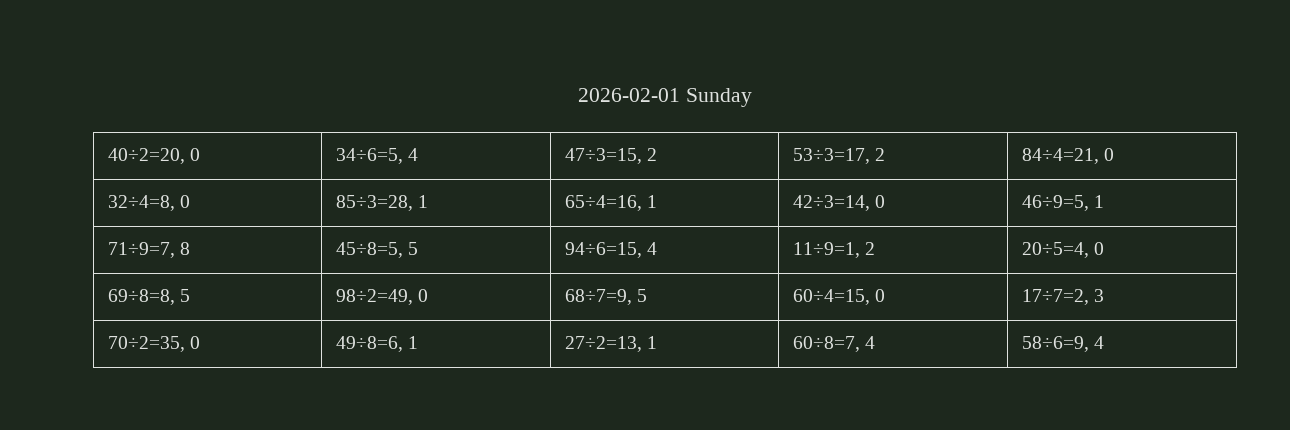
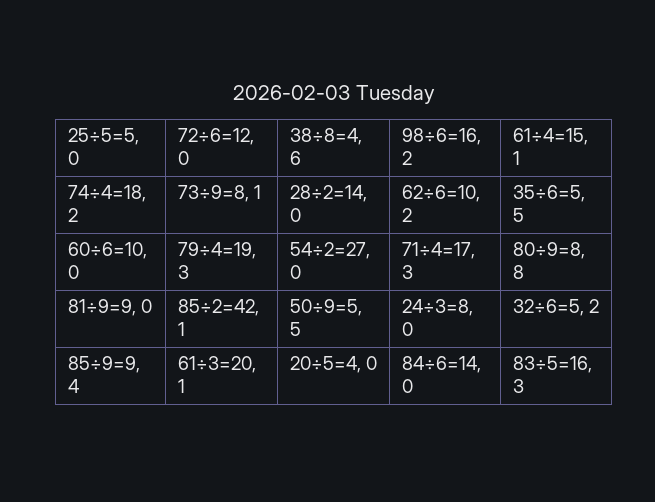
[578,88,752,107] [107,148,201,164] [335,148,419,164] [564,148,658,164] [792,148,886,164] [1021,148,1115,164] [107,195,191,211] [335,195,429,211] [564,195,658,211] [792,195,886,211] [1021,195,1105,211] [107,242,191,258] [335,242,419,258] [564,242,658,258] [792,242,876,258] [1021,242,1105,258] [107,289,191,305] [335,289,429,305] [564,289,648,305] [792,289,886,305] [1021,289,1105,305] [107,336,201,352] [335,336,419,352] [564,336,658,352] [792,336,876,352] [1021,336,1105,352] 2026-02-01 Sunday // 40÷2=20, 0 | 34÷6=5, 4 | 47÷3=15, 2 | 53÷3=17, 2 | 84÷4=21, 0 // 32÷4=8, 0 | 85÷3=28, 1 | 65÷4=16, 1 | 42÷3=14, 0 | 46÷9=5, 1 // 71÷9=7, 8 | 45÷8=5, 5 | 94÷6=15, 4 | 11÷9=1, 2 | 20÷5=4, 0 // 69÷8=8, 5 | 98÷2=49, 0 | 68÷7=9, 5 | 60÷4=15, 0 | 17÷7=2, 3 // 70÷2=35, 0 | 49÷8=6, 1 | 27÷2=13, 1 | 60÷8=7, 4 | 58÷6=9, 4 -> [233,85,435,104] [67,128,139,145] [67,151,79,165] [177,128,254,145] [177,151,189,165] [289,128,362,145] [289,151,301,165] [401,128,481,145] [401,151,412,165] [512,128,588,145] [512,151,520,165] [67,185,146,202] [67,208,78,222] [177,185,261,202] [289,185,367,202] [289,208,301,222] [401,185,480,202] [401,208,412,222] [512,185,585,202] [512,208,524,222] [67,242,147,259] [67,265,79,279] [177,242,256,259] [177,265,189,279] [289,242,370,259] [289,265,301,279] [401,242,475,259] [401,265,413,279] [512,242,585,259] [512,265,524,279] [67,299,152,316] [177,299,259,316] [177,322,185,336] [289,299,362,316] [289,322,301,336] [401,299,473,316] [401,322,413,336] [512,299,599,316] [67,356,140,373] [67,379,79,393] [177,356,256,373] [177,379,185,393] [289,356,377,373] [401,356,481,373] [401,379,413,393] [512,356,592,373] [512,379,524,393] 2026-02-03 Tuesday // 25÷5=5, 0 | 72÷6=12, 0 | 38÷8=4, 6 | 98÷6=16, 2 | 61÷4=15, 1 // 74÷4=18, 2 | 73÷9=8, 1 | 28÷2=14, 0 | 62÷6=10, 2 | 35÷6=5, 5 // 60÷6=10, 0 | 79÷4=19, 3 | 54÷2=27, 0 | 71÷4=17, 3 | 80÷9=8, 8 // 81÷9=9, 0 | 85÷2=42, 1 | 50÷9=5, 5 | 24÷3=8, 0 | 32÷6=5, 2 // 85÷9=9, 4 | 61÷3=20, 1 | 20÷5=4, 0 | 84÷6=14, 0 | 83÷5=16, 3

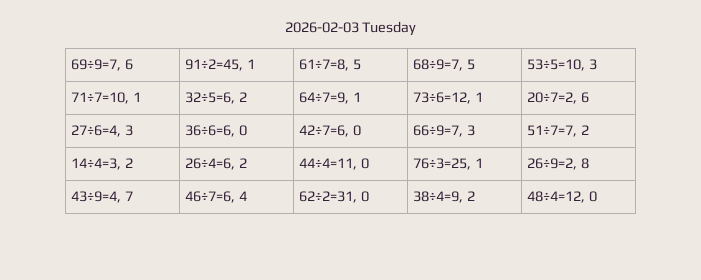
[67,128,139,145] [67,151,79,165] [177,128,254,145] [177,151,189,165] [289,128,362,145] [289,151,301,165] [401,128,481,145] [401,151,412,165] [512,128,588,145] [512,151,520,165] [67,185,146,202] [67,208,78,222] [177,185,261,202] [289,185,367,202] [289,208,301,222] [401,185,480,202] [401,208,412,222] [512,185,585,202] [512,208,524,222] [67,242,147,259] [67,265,79,279] [177,242,256,259] [177,265,189,279] [289,242,370,259] [289,265,301,279] [401,242,475,259] [401,265,413,279] [512,242,585,259] [512,265,524,279] [67,299,152,316] [177,299,259,316] [177,322,185,336] [289,299,362,316] [289,322,301,336] [401,299,473,316] [401,322,413,336] [512,299,599,316] [67,356,140,373] [67,379,79,393] [177,356,256,373] [177,379,185,393] [289,356,377,373] [401,356,481,373] [401,379,413,393] [512,356,592,373] [512,379,524,393] 25÷5=5, 0 | 72÷6=12, 0 | 38÷8=4, 6 | 98÷6=16, 2 | 61÷4=15, 1 // 74÷4=18, 2 | 73÷9=8, 1 | 28÷2=14, 0 | 62÷6=10, 2 | 35÷6=5, 5 // 60÷6=10, 0 | 79÷4=19, 3 | 54÷2=27, 0 | 71÷4=17, 3 | 80÷9=8, 8 // 81÷9=9, 0 | 85÷2=42, 1 | 50÷9=5, 5 | 24÷3=8, 0 | 32÷6=5, 2 // 85÷9=9, 4 | 61÷3=20, 1 | 20÷5=4, 0 | 84÷6=14, 0 | 83÷5=16, 3 -> [71,59,134,71] [185,59,256,71] [299,59,362,71] [413,59,476,71] [527,59,598,71] [71,92,142,104] [185,92,248,104] [299,92,362,104] [413,92,484,104] [527,92,590,104] [71,125,134,137] [185,125,248,137] [299,125,362,137] [413,125,476,137] [527,125,590,137] [71,158,134,170] [185,158,248,170] [299,158,370,170] [413,158,484,170] [527,158,590,170] [71,191,134,203] [185,191,248,203] [299,191,370,203] [413,191,476,203] [527,191,598,203] 69÷9=7, 6 | 91÷2=45, 1 | 61÷7=8, 5 | 68÷9=7, 5 | 53÷5=10, 3 // 71÷7=10, 1 | 32÷5=6, 2 | 64÷7=9, 1 | 73÷6=12, 1 | 20÷7=2, 6 // 27÷6=4, 3 | 36÷6=6, 0 | 42÷7=6, 0 | 66÷9=7, 3 | 51÷7=7, 2 // 14÷4=3, 2 | 26÷4=6, 2 | 44÷4=11, 0 | 76÷3=25, 1 | 26÷9=2, 8 // 43÷9=4, 7 | 46÷7=6, 4 | 62÷2=31, 0 | 38÷4=9, 2 | 48÷4=12, 0

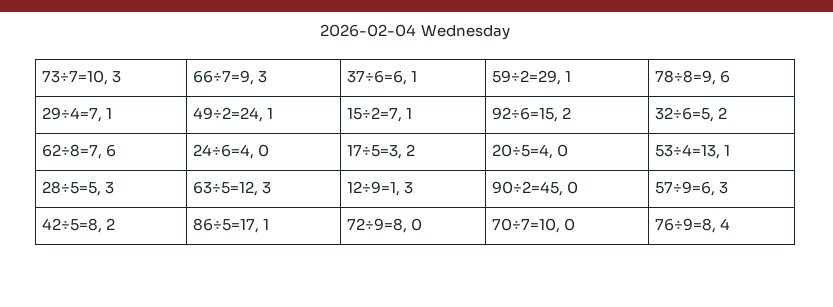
[284,21,417,36] [71,59,134,71] [185,59,256,71] [299,59,362,71] [413,59,476,71] [527,59,598,71] [71,92,142,104] [185,92,248,104] [299,92,362,104] [413,92,484,104] [527,92,590,104] [71,125,134,137] [185,125,248,137] [299,125,362,137] [413,125,476,137] [527,125,590,137] [71,158,134,170] [185,158,248,170] [299,158,370,170] [413,158,484,170] [527,158,590,170] [71,191,134,203] [185,191,248,203] [299,191,370,203] [413,191,476,203] [527,191,598,203] 2026-02-03 Tuesday // 69÷9=7, 6 | 91÷2=45, 1 | 61÷7=8, 5 | 68÷9=7, 5 | 53÷5=10, 3 // 71÷7=10, 1 | 32÷5=6, 2 | 64÷7=9, 1 | 73÷6=12, 1 | 20÷7=2, 6 // 27÷6=4, 3 | 36÷6=6, 0 | 42÷7=6, 0 | 66÷9=7, 3 | 51÷7=7, 2 // 14÷4=3, 2 | 26÷4=6, 2 | 44÷4=11, 0 | 76÷3=25, 1 | 26÷9=2, 8 // 43÷9=4, 7 | 46÷7=6, 4 | 62÷2=31, 0 | 38÷4=9, 2 | 48÷4=12, 0 -> [320,24,510,40] [42,70,122,85] [193,70,268,85] [347,70,418,85] [492,70,572,85] [655,70,731,85] [42,107,113,122] [193,107,274,122] [347,107,413,122] [492,107,572,122] [655,107,728,122] [42,144,117,159] [193,144,270,159] [347,144,416,159] [492,144,569,159] [655,144,731,159] [42,181,115,196] [193,181,272,196] [347,181,414,196] [492,181,579,196] [655,181,729,196] [42,218,116,233] [193,218,270,233] [347,218,423,233] [492,218,576,233] [655,218,731,233] 2026-02-04 Wednesday // 73÷7=10, 3 | 66÷7=9, 3 | 37÷6=6, 1 | 59÷2=29, 1 | 78÷8=9, 6 // 29÷4=7, 1 | 49÷2=24, 1 | 15÷2=7, 1 | 92÷6=15, 2 | 32÷6=5, 2 // 62÷8=7, 6 | 24÷6=4, 0 | 17÷5=3, 2 | 20÷5=4, 0 | 53÷4=13, 1 // 28÷5=5, 3 | 63÷5=12, 3 | 12÷9=1, 3 | 90÷2=45, 0 | 57÷9=6, 3 // 42÷5=8, 2 | 86÷5=17, 1 | 72÷9=8, 0 | 70÷7=10, 0 | 76÷9=8, 4

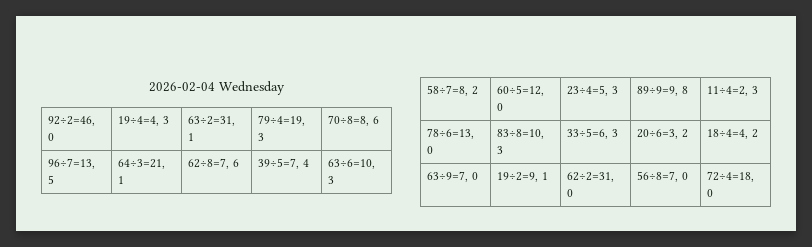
[42,70,122,85] [193,70,268,85] [347,70,418,85] [492,70,572,85] [655,70,731,85] [42,107,113,122] [193,107,274,122] [347,107,413,122] [492,107,572,122] [655,107,728,122] [42,144,117,159] [193,144,270,159] [347,144,416,159] [492,144,569,159] [655,144,731,159] [42,181,115,196] [193,181,272,196] [347,181,414,196] [492,181,579,196] [655,181,729,196] [42,218,116,233] [193,218,270,233] [347,218,423,233] [492,218,576,233] [655,218,731,233] 73÷7=10, 3 | 66÷7=9, 3 | 37÷6=6, 1 | 59÷2=29, 1 | 78÷8=9, 6 // 29÷4=7, 1 | 49÷2=24, 1 | 15÷2=7, 1 | 92÷6=15, 2 | 32÷6=5, 2 // 62÷8=7, 6 | 24÷6=4, 0 | 17÷5=3, 2 | 20÷5=4, 0 | 53÷4=13, 1 // 28÷5=5, 3 | 63÷5=12, 3 | 12÷9=1, 3 | 90÷2=45, 0 | 57÷9=6, 3 // 42÷5=8, 2 | 86÷5=17, 1 | 72÷9=8, 0 | 70÷7=10, 0 | 76÷9=8, 4 -> [48,116,96,126] [48,133,55,141] [118,116,169,126] [188,116,236,126] [188,133,195,141] [258,115,306,126] [258,133,265,141] [328,115,379,126] [48,158,96,169] [48,175,55,184] [118,159,166,169] [118,176,125,184] [188,158,239,169] [258,158,309,169] [328,159,376,169] [328,176,335,184] [427,85,478,96] [497,85,545,96] [497,103,504,111] [567,85,618,96] [637,86,688,96] [707,86,758,96] [427,128,475,139] [427,146,434,154] [497,129,545,139] [497,146,504,154] [567,128,618,139] [637,129,688,139] [707,129,758,139] [427,171,478,182] [497,172,548,182] [567,172,615,182] [567,189,574,197] [637,171,688,182] [707,171,755,182] [707,189,714,197] 92÷2=46, 0 | 19÷4=4, 3 | 63÷2=31, 1 | 79÷4=19, 3 | 70÷8=8, 6 // 96÷7=13, 5 | 64÷3=21, 1 | 62÷8=7, 6 | 39÷5=7, 4 | 63÷6=10, 3 // 58÷7=8, 2 | 60÷5=12, 0 | 23÷4=5, 3 | 89÷9=9, 8 | 11÷4=2, 3 // 78÷6=13, 0 | 83÷8=10, 3 | 33÷5=6, 3 | 20÷6=3, 2 | 18÷4=4, 2 // 63÷9=7, 0 | 19÷2=9, 1 | 62÷2=31, 0 | 56÷8=7, 0 | 72÷4=18, 0

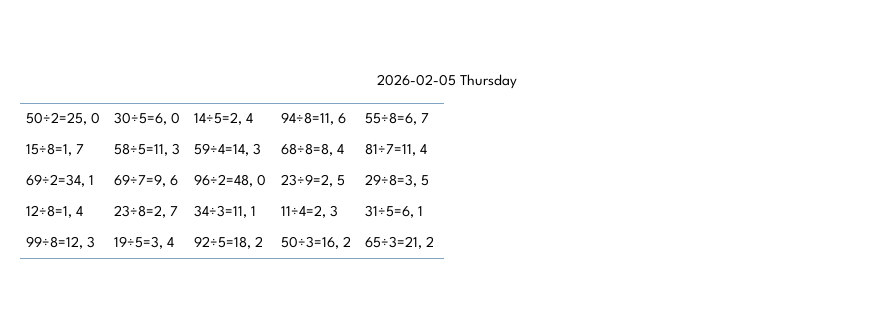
[149,81,285,95] [48,116,96,126] [48,133,55,141] [118,116,169,126] [188,116,236,126] [188,133,195,141] [258,115,306,126] [258,133,265,141] [328,115,379,126] [48,158,96,169] [48,175,55,184] [118,159,166,169] [118,176,125,184] [188,158,239,169] [258,158,309,169] [328,159,376,169] [328,176,335,184] [427,85,478,96] [497,85,545,96] [497,103,504,111] [567,85,618,96] [637,86,688,96] [707,86,758,96] [427,128,475,139] [427,146,434,154] [497,129,545,139] [497,146,504,154] [567,128,618,139] [637,129,688,139] [707,129,758,139] [427,171,478,182] [497,172,548,182] [567,172,615,182] [567,189,574,197] [637,171,688,182] [707,171,755,182] [707,189,714,197] 2026-02-04 Wednesday // 92÷2=46, 0 | 19÷4=4, 3 | 63÷2=31, 1 | 79÷4=19, 3 | 70÷8=8, 6 // 96÷7=13, 5 | 64÷3=21, 1 | 62÷8=7, 6 | 39÷5=7, 4 | 63÷6=10, 3 // 58÷7=8, 2 | 60÷5=12, 0 | 23÷4=5, 3 | 89÷9=9, 8 | 11÷4=2, 3 // 78÷6=13, 0 | 83÷8=10, 3 | 33÷5=6, 3 | 20÷6=3, 2 | 18÷4=4, 2 // 63÷9=7, 0 | 19÷2=9, 1 | 62÷2=31, 0 | 56÷8=7, 0 | 72÷4=18, 0 -> [376,74,518,89] [26,112,101,125] [114,112,181,125] [194,112,254,125] [281,112,347,125] [365,112,430,125] [26,143,85,156] [114,143,181,156] [194,143,262,156] [281,143,345,156] [365,143,428,156] [26,174,95,187] [114,174,179,187] [194,174,267,187] [281,174,346,187] [365,174,430,187] [26,205,84,218] [114,205,179,218] [194,205,257,218] [281,205,339,218] [365,205,424,218] [26,236,96,249] [114,236,175,249] [194,236,264,249] [281,236,352,249] [365,236,435,249] 2026-02-05 Thursday // 50÷2=25, 0 | 30÷5=6, 0 | 14÷5=2, 4 | 94÷8=11, 6 | 55÷8=6, 7 // 15÷8=1, 7 | 58÷5=11, 3 | 59÷4=14, 3 | 68÷8=8, 4 | 81÷7=11, 4 // 69÷2=34, 1 | 69÷7=9, 6 | 96÷2=48, 0 | 23÷9=2, 5 | 29÷8=3, 5 // 12÷8=1, 4 | 23÷8=2, 7 | 34÷3=11, 1 | 11÷4=2, 3 | 31÷5=6, 1 // 99÷8=12, 3 | 19÷5=3, 4 | 92÷5=18, 2 | 50÷3=16, 2 | 65÷3=21, 2

